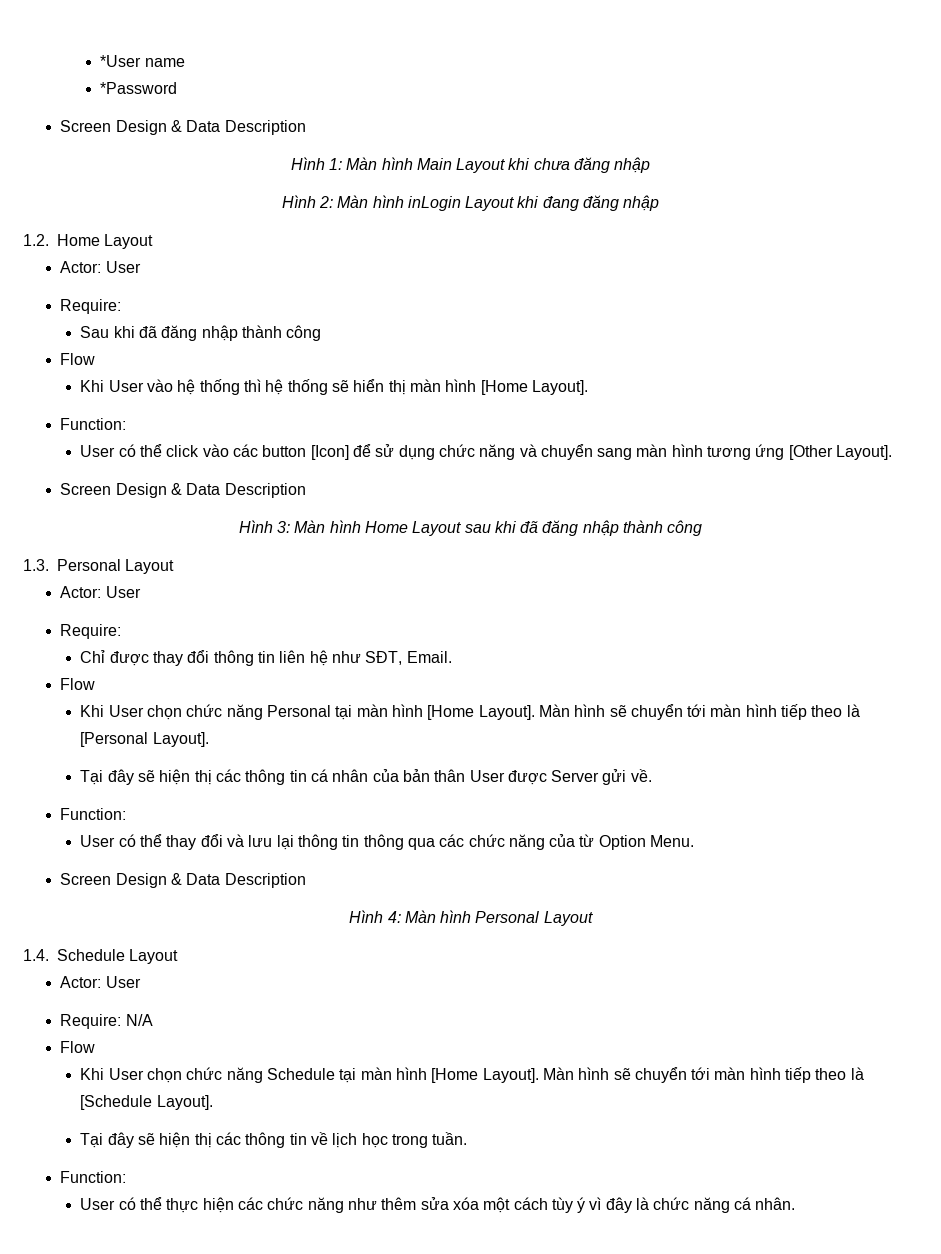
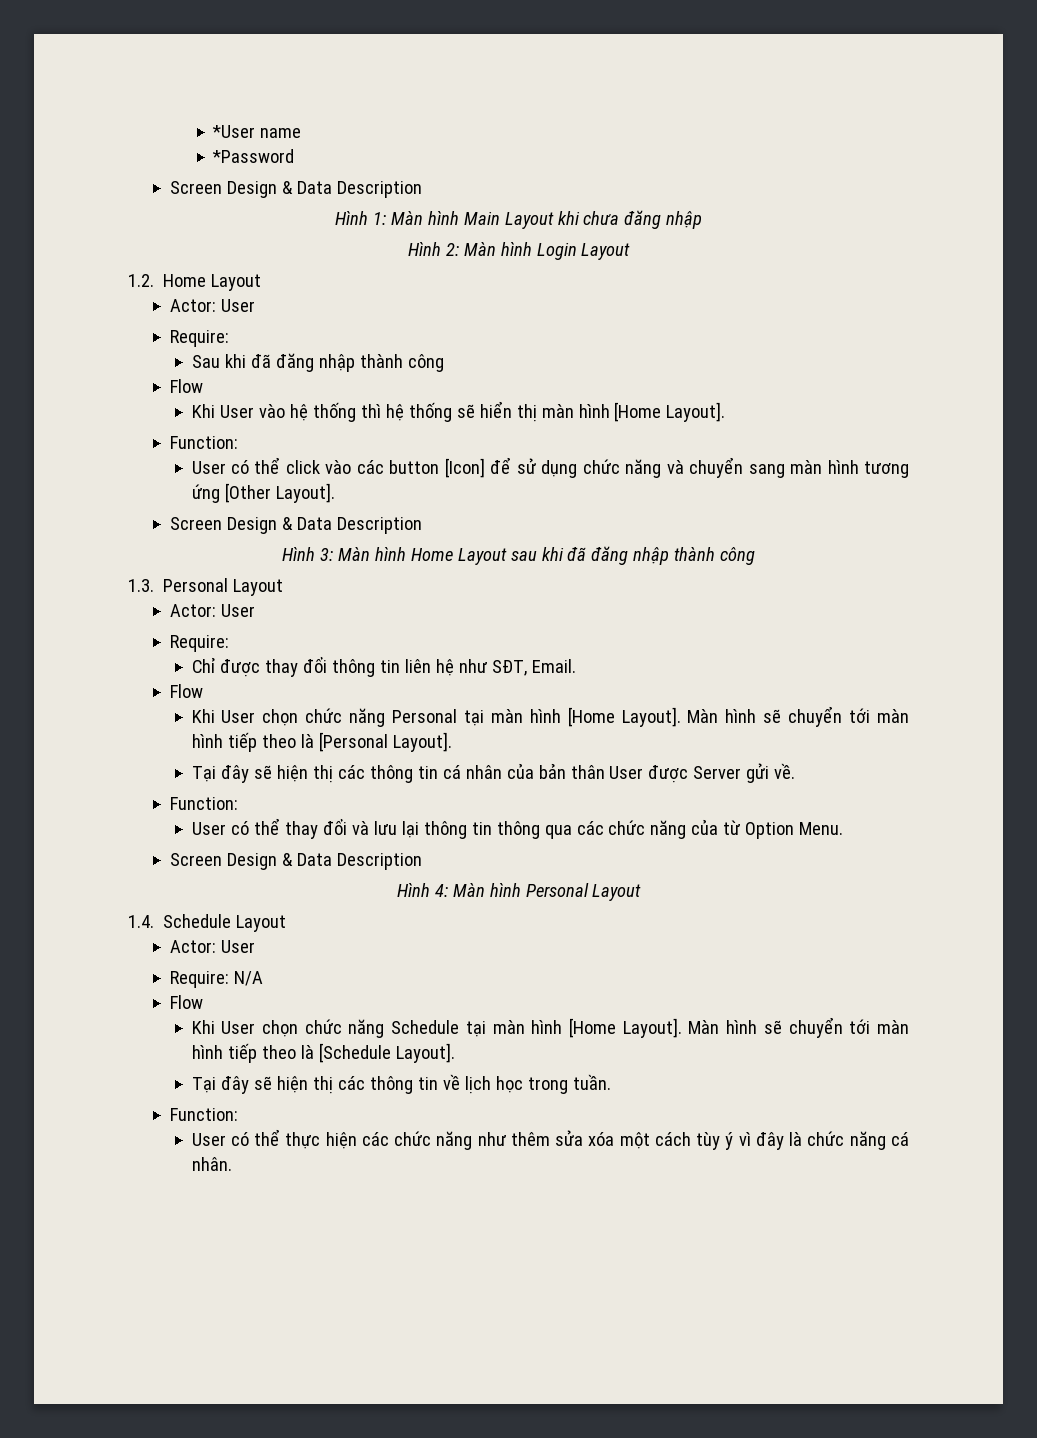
[407,195,660,211] inLogin Layout khi đang đăng nhập -> [536,243,631,260] Login Layout

